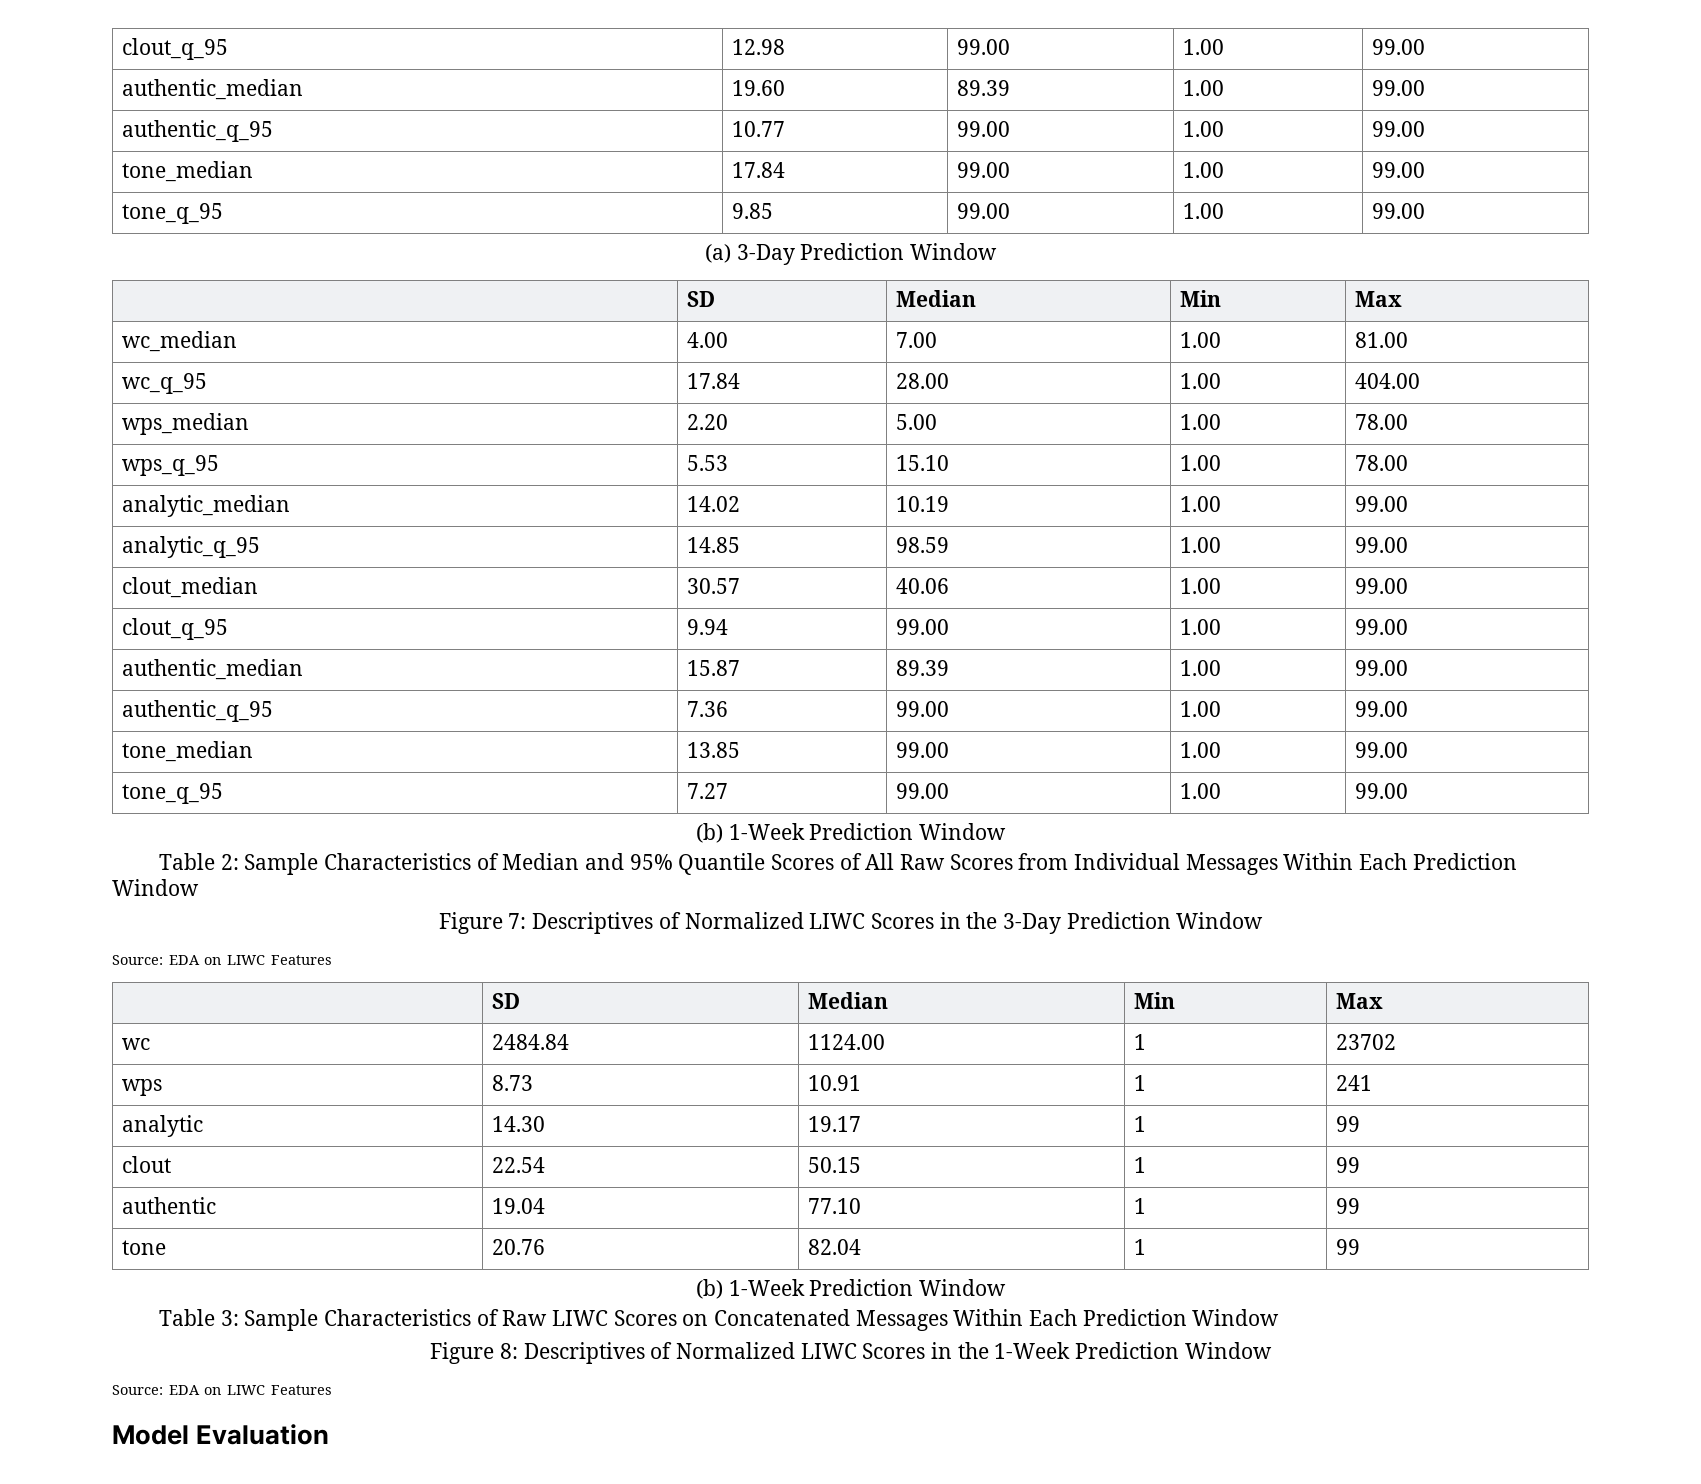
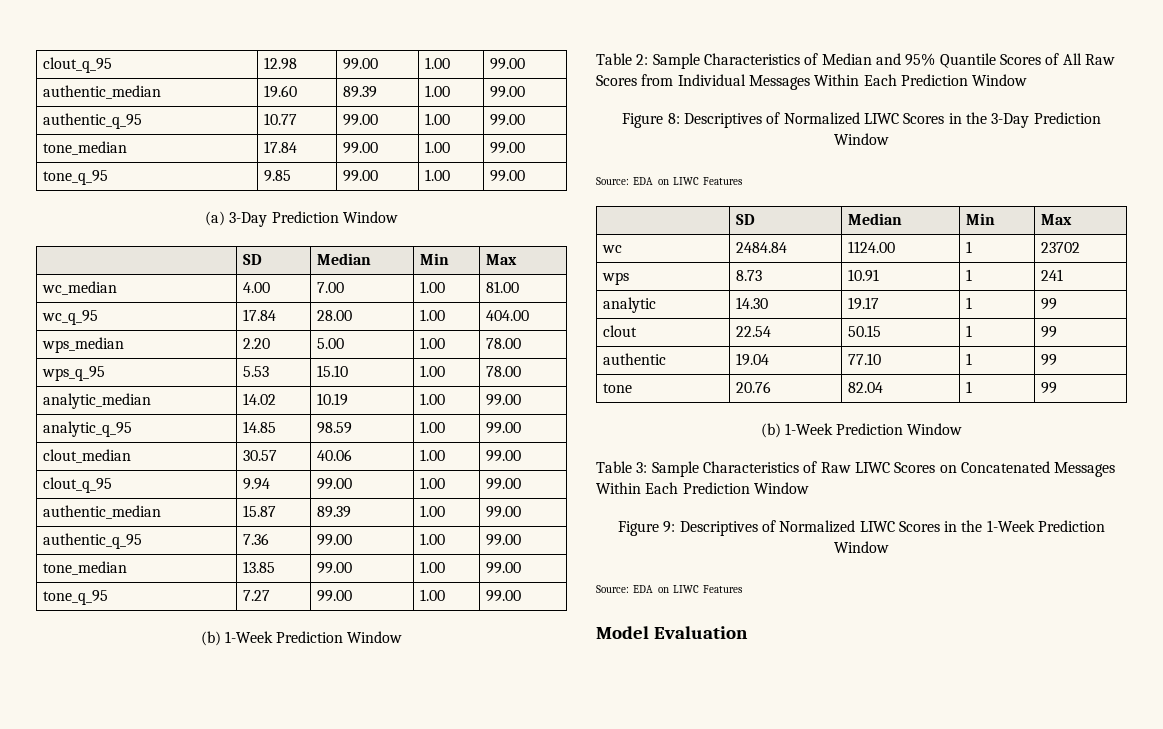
[508,913,527,929] 7: -> [667,113,680,124] 8:
[499,1343,518,1359] 8: -> [663,521,676,533] 9:

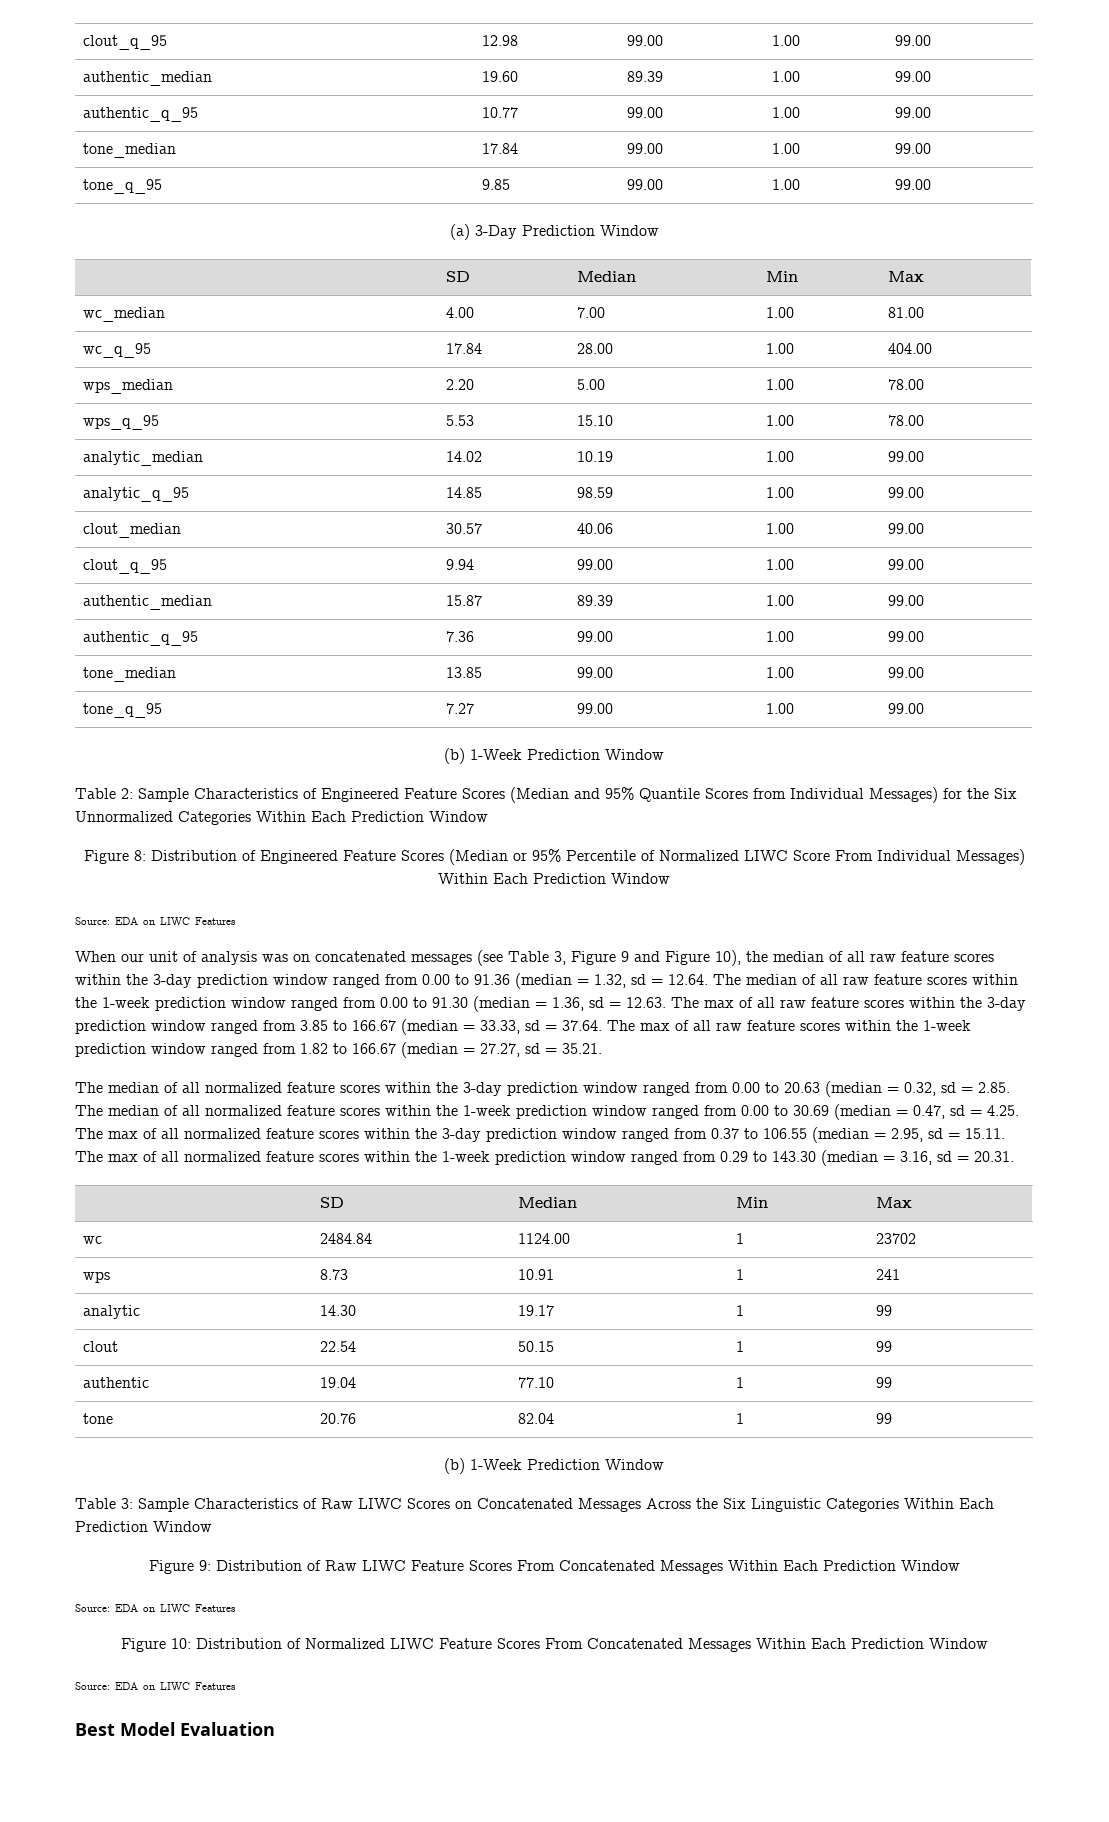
[821,53,1115,68] [596,74,810,90] Median and 95% Quantile Scores of All Raw Scores from Individual Messages -> [321,787,1017,803] [75,811,251,825] Engineered Feature Scores (Median and 95% Quantile Scores from Individual Messages) for the Six Unnormalized Categories
[684,112,1101,128] [834,133,889,145] [596,177,743,185] Descriptives of Normalized LIWC Scores in the 3-Day Prediction Window // Source: EDA on LIWC Features -> [150,849,1025,865] [438,873,670,884] [75,917,235,925] [75,950,994,966] [75,973,1018,989] [75,996,1026,1012] [75,1019,971,1035] [75,1042,602,1058] [75,1081,1010,1097] [75,1104,1019,1120] [75,1127,1005,1143] [75,1150,1014,1166] Distribution of Engineered Feature Scores (Median or 95% Percentile of Normalized LIWC Score From Individual Messages) Within Each Prediction Window // Source: EDA on LIWC Features // When our unit of analysis was on concatenated messages (see Table 3, Figure 9 and Figure 10), the median of all raw feature scores within the 3-day prediction window ranged from 0.00 to 91.36 (median = 1.32, sd = 12.64. The median of all raw feature scores within the 1-week prediction window ranged from 0.00 to 91.30 (median = 1.36, sd = 12.63. The max of all raw feature scores within the 3-day prediction window ranged from 3.85 to 166.67 (median = 33.33, sd = 37.64. The max of all raw feature scores within the 1-week prediction window ranged from 1.82 to 166.67 (median = 27.27, sd = 35.21. // The median of all normalized feature scores within the 3-day prediction window ranged from 0.00 to 20.63 (median = 0.32, sd = 2.85. The median of all normalized feature scores within the 1-week prediction window ranged from 0.00 to 30.69 (median = 0.47, sd = 4.25. The max of all normalized feature scores within the 3-day prediction window ranged from 0.37 to 106.55 (median = 2.95, sd = 15.11. The max of all normalized feature scores within the 1-week prediction window ranged from 0.29 to 143.30 (median = 3.16, sd = 20.31.
(1116, 469) none -> [646,1498,899,1512] Across the Six Linguistic Categories
[679,520,1106,536] [834,541,889,553] [596,585,743,593] Descriptives of Normalized LIWC Scores in the 1-Week Prediction Window // Source: EDA on LIWC Features // -> [215,1560,960,1574] [75,1604,235,1612] [120,1638,988,1652] [75,1682,235,1690] [75,1723,115,1736] Distribution of Raw LIWC Feature Scores From Concatenated Messages Within Each Prediction Window // Source: EDA on LIWC Features // Figure 10: Distribution of Normalized LIWC Feature Scores From Concatenated Messages Within Each Prediction Window // Source: EDA on LIWC Features // Best

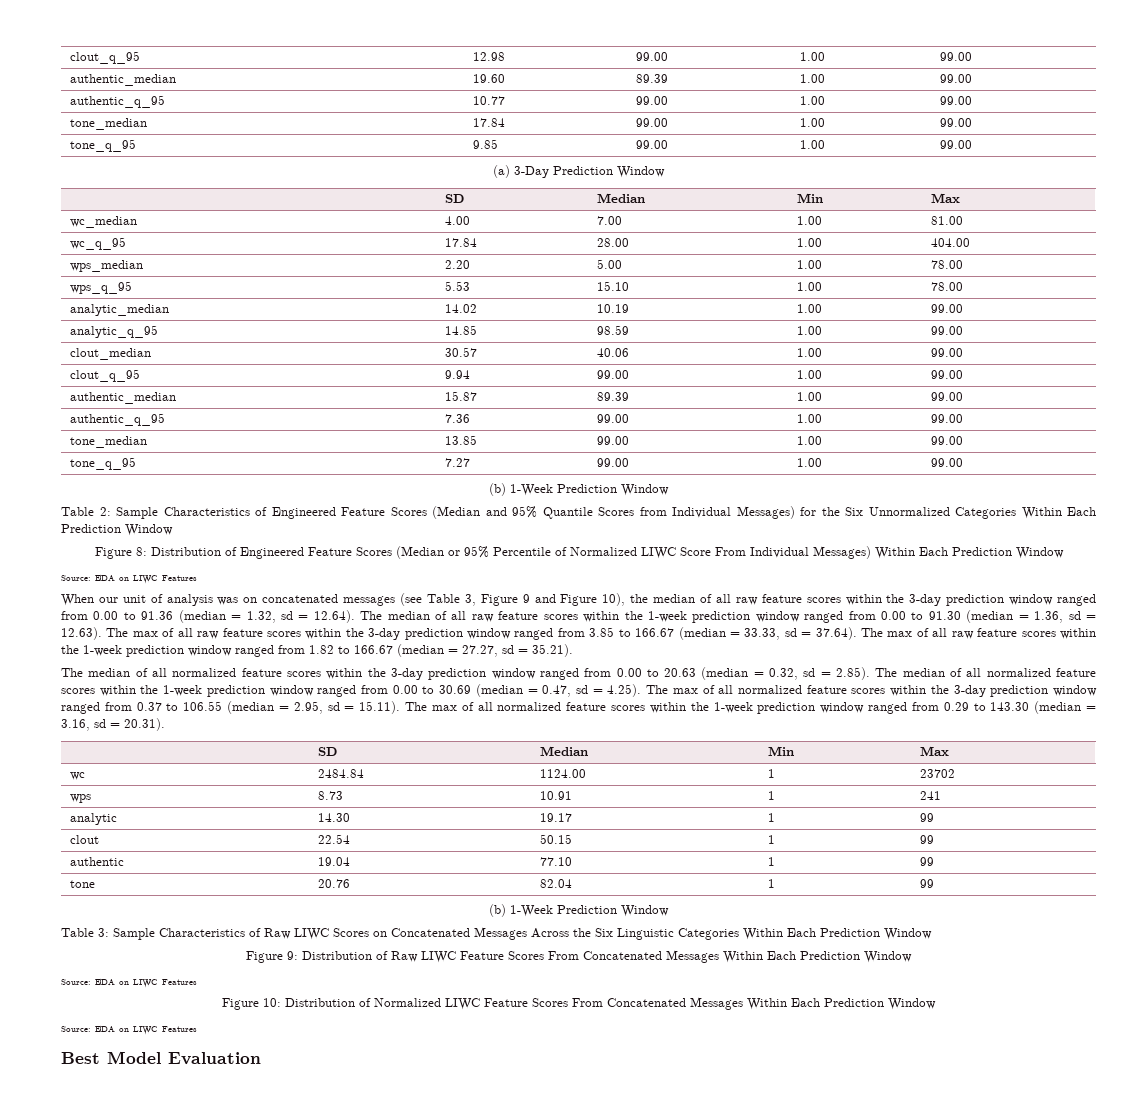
[668,974,708,985] 12.64. -> [313,610,355,623] 12.64).
[626,997,666,1008] 12.63. -> [61,627,102,640] 12.63).
[562,1020,602,1031] 37.64. -> [815,627,857,640] 37.64).
[562,1043,602,1054] 35.21. -> [532,644,573,657] 35.21).
[978,1082,1010,1093] 2.85. -> [836,667,871,680] 2.85).
[987,1105,1019,1116] 4.25. -> [607,684,642,697] 4.25).
[965,1128,1005,1139] 15.11. -> [359,701,401,714] 15.11).
[974,1151,1014,1162] 20.31. -> [124,718,165,731] 20.31).

